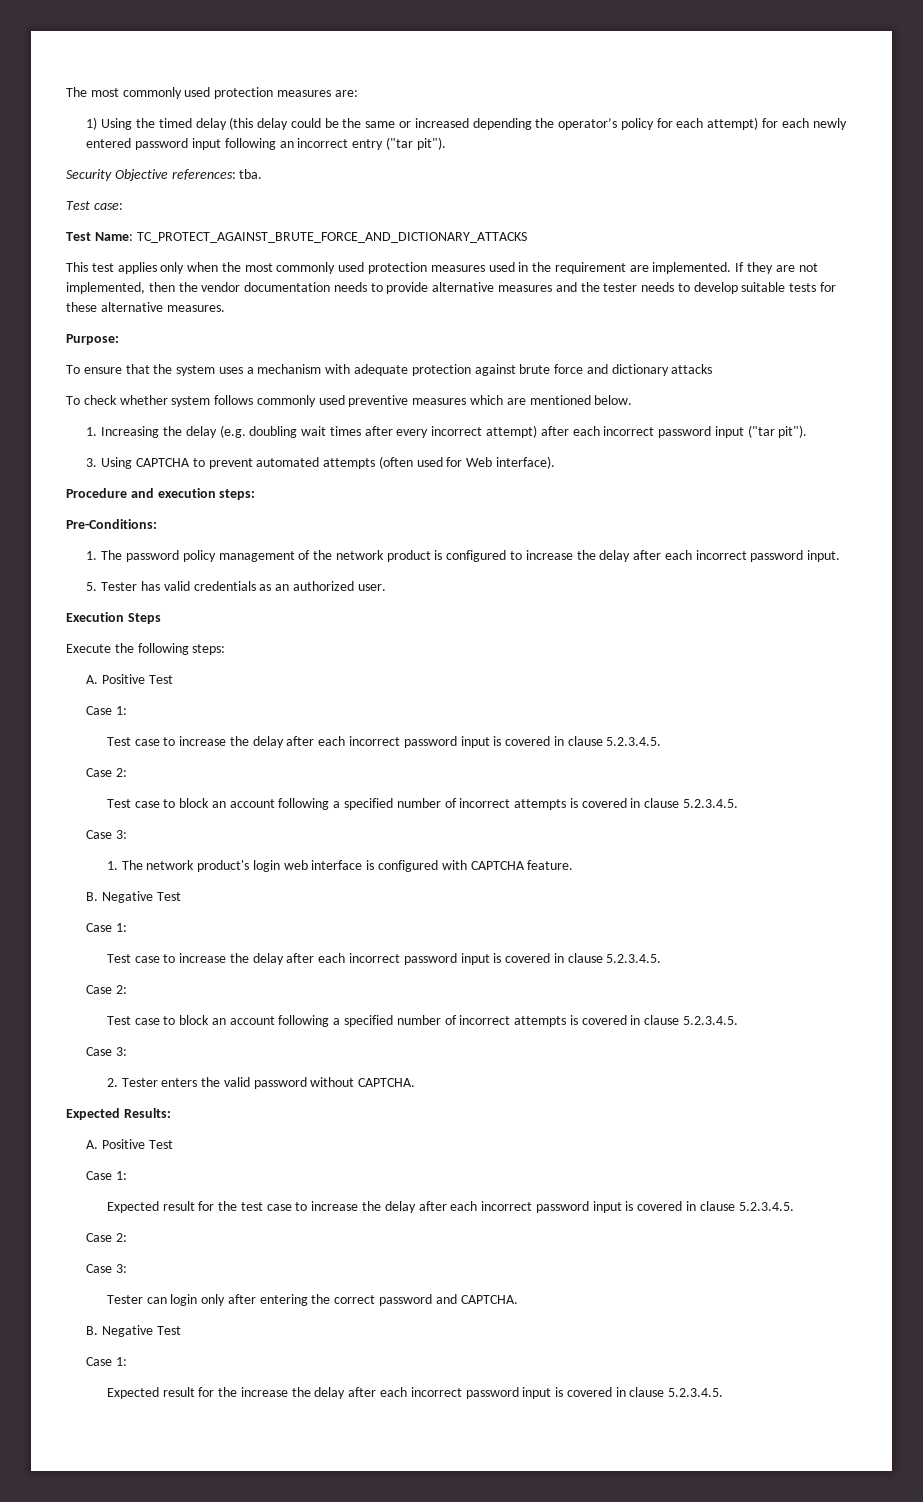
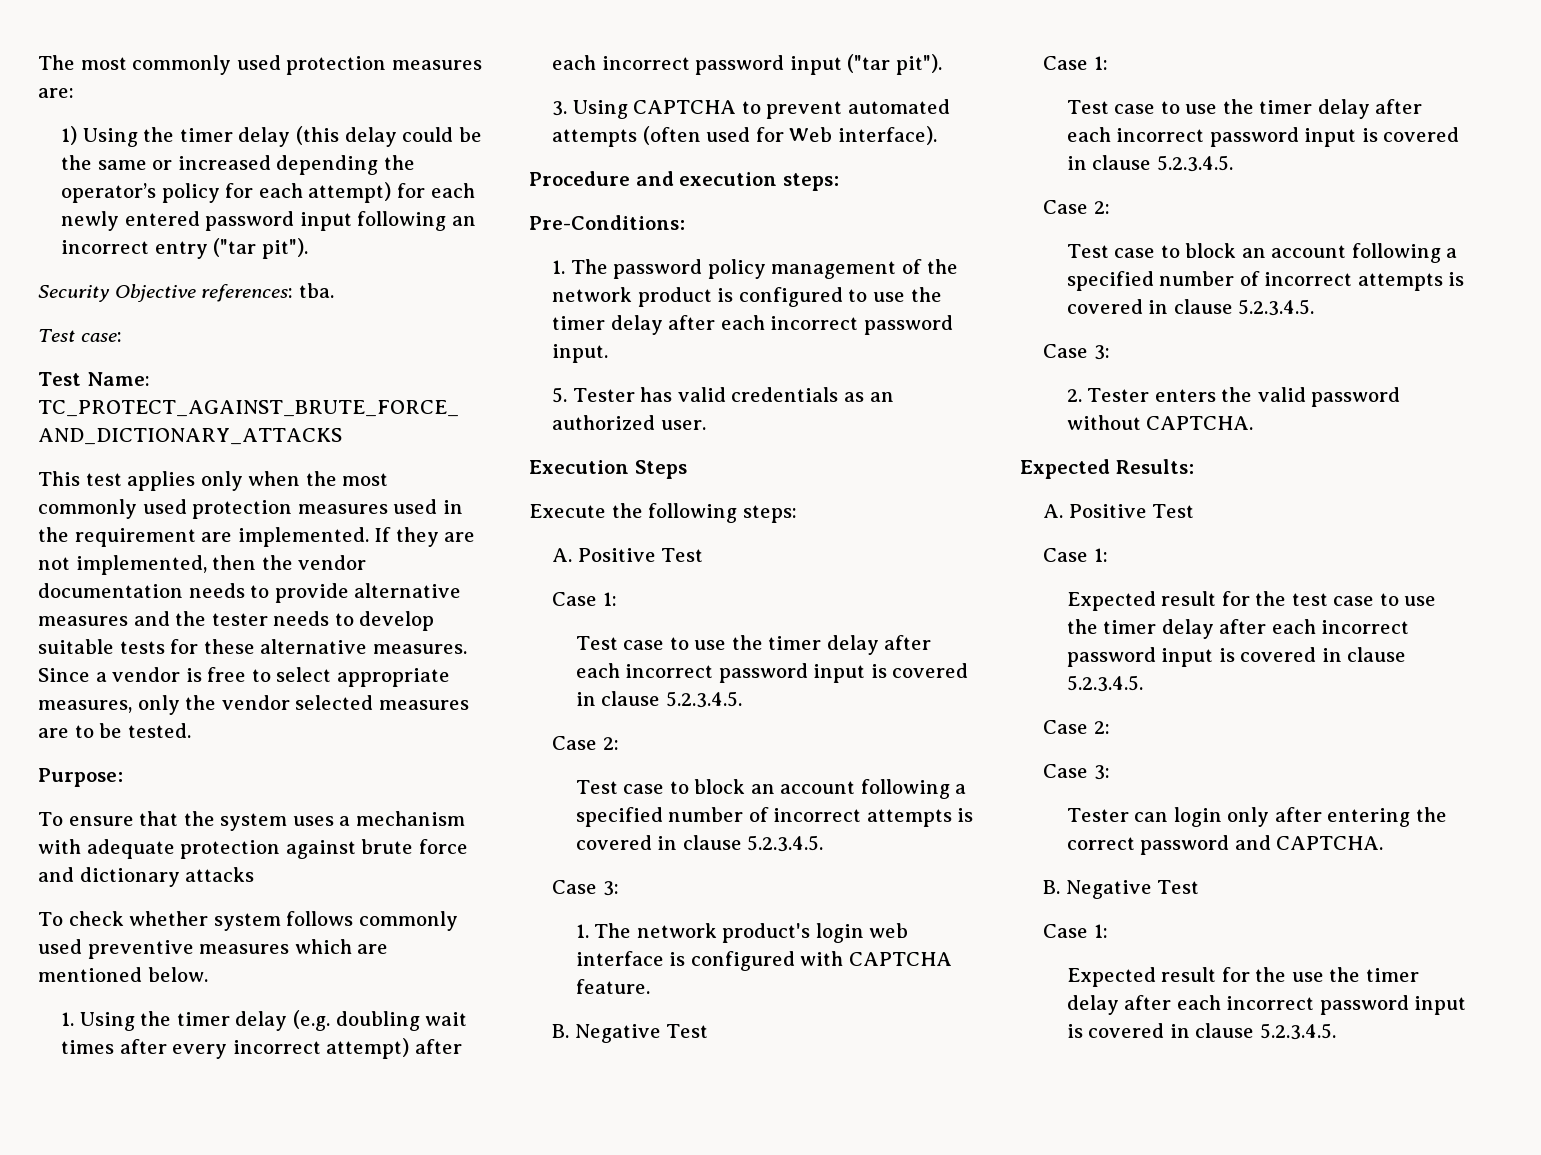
[158,118,192,128] timed -> [179,128,233,142] timer
(225, 308) none -> [38,667,450,687] [38,695,469,715] [38,723,191,738] Since a vendor is free to select appropriate measures, only the vendor selected measures are to be tested.
[101,426,182,438] Increasing the -> [79,1011,230,1031] Using the timer
[525,550,596,560] increase the -> [873,287,942,302] [552,316,606,330] use the timer
[179,736,249,746] increase the -> [694,635,822,650] use the timer
[179,953,249,963] increase the -> [1185,99,1313,114] use the timer
[311,1201,381,1211] increase the -> [1404,596,1437,606] [1066,619,1157,634] use the timer
[240,1387,311,1397] increase the -> [1291,967,1419,982] use the timer

